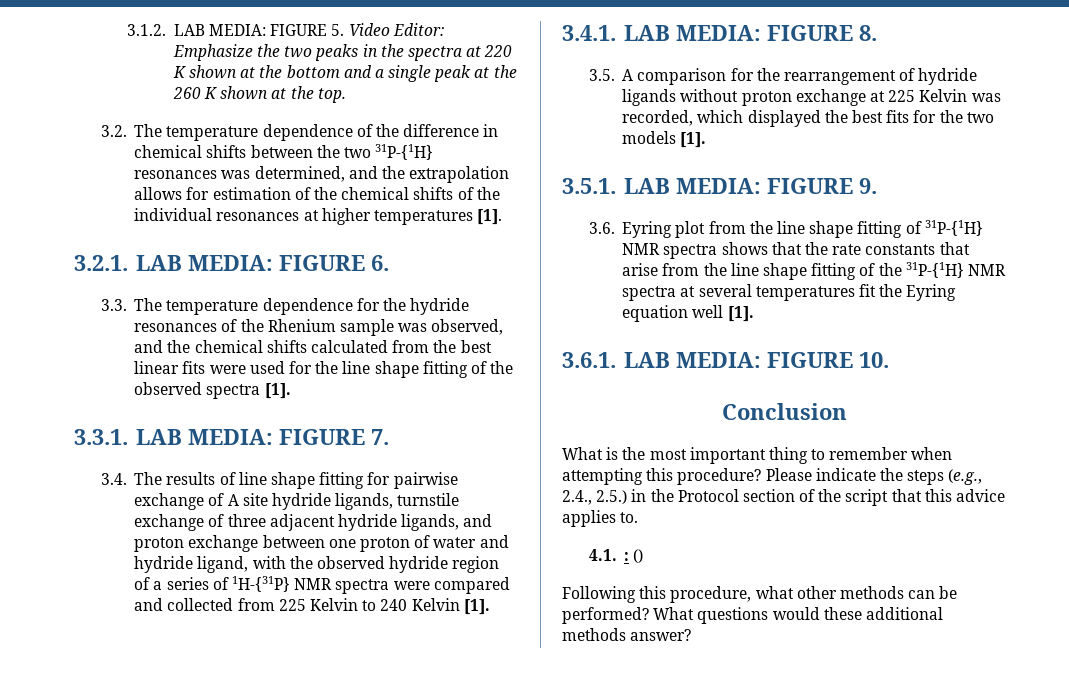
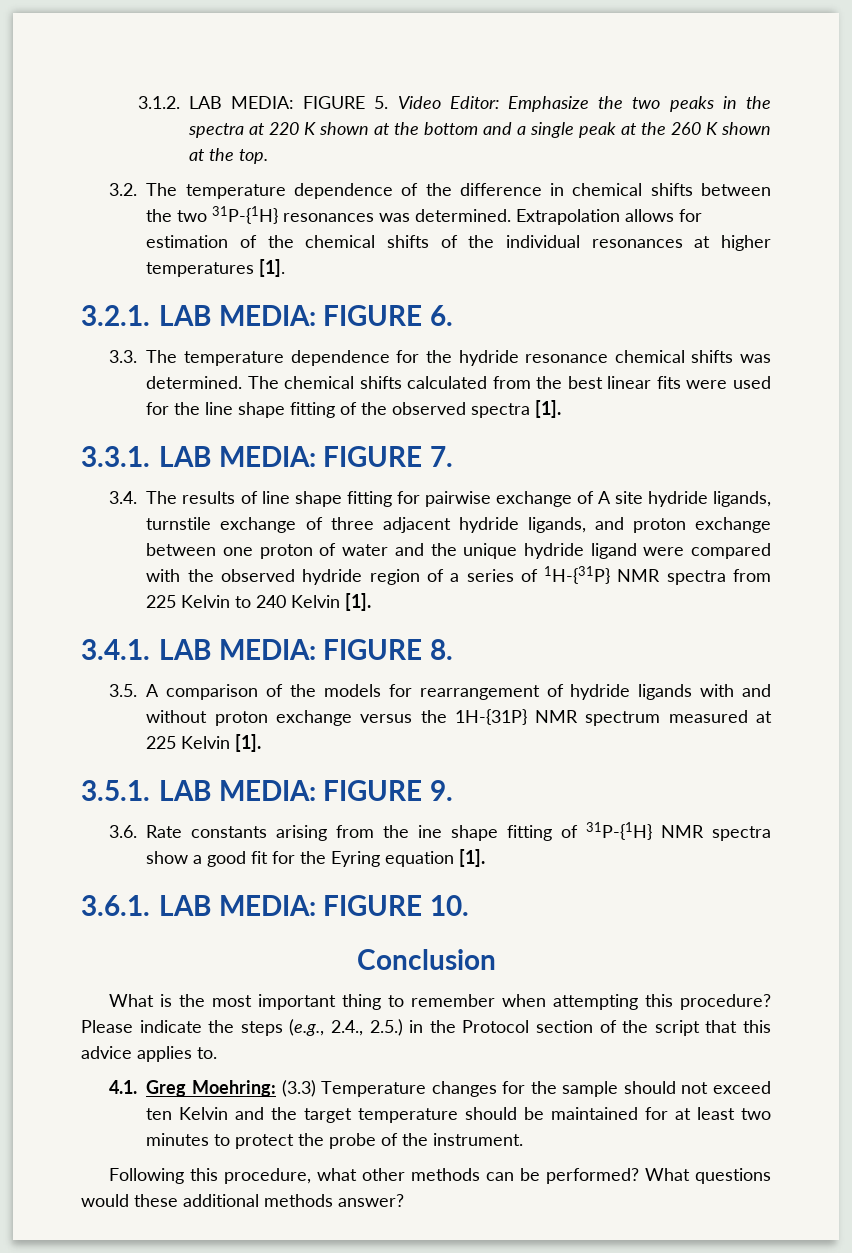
[254,166,510,183] determined, and the extrapolation -> [415,209,621,225] determined. Extrapolation
[134,319,504,336] [134,340,191,353] resonances of the Rhenium sample was observed, and the -> [525,350,771,363] [146,376,279,389] resonance chemical shifts was determined. The
[134,556,249,573] hydride ligand, -> [430,543,771,559] the unique hydride ligand were compared
[393,577,510,594] [134,598,234,611] were compared and collected -> (726, 577) none
[730,68,780,81] for the -> [266,684,412,697] of the models for
(677, 97) none -> [700,684,772,697] with and
[870,89,1001,102] [622,110,994,127] [622,131,677,144] at 225 Kelvin was recorded, which displayed the best fits for the two models -> [360,709,772,726] [146,736,231,749] versus the 1H-{31P} NMR spectrum measured at 225 Kelvin
[622,221,806,238] Eyring plot from the line -> [146,825,443,841] Rate constants arising from the ine
[721,242,970,255] [622,262,1006,280] [622,284,877,301] shows that the rate constants that arise from the line shape fitting of the 31P-{1H} NMR spectra at several temperatures fit -> [146,851,296,867] show a good fit for
[692,305,724,318] well -> (455, 859) none
[624,549,644,563] : () -> [146,1080,771,1097] [146,1107,771,1123] [146,1133,524,1149] Greg Moehring: (3.3) Temperature changes for the sample should not exceed ten Kelvin and the target temperature should be maintained for at least two minutes to protect the probe of the instrument.

